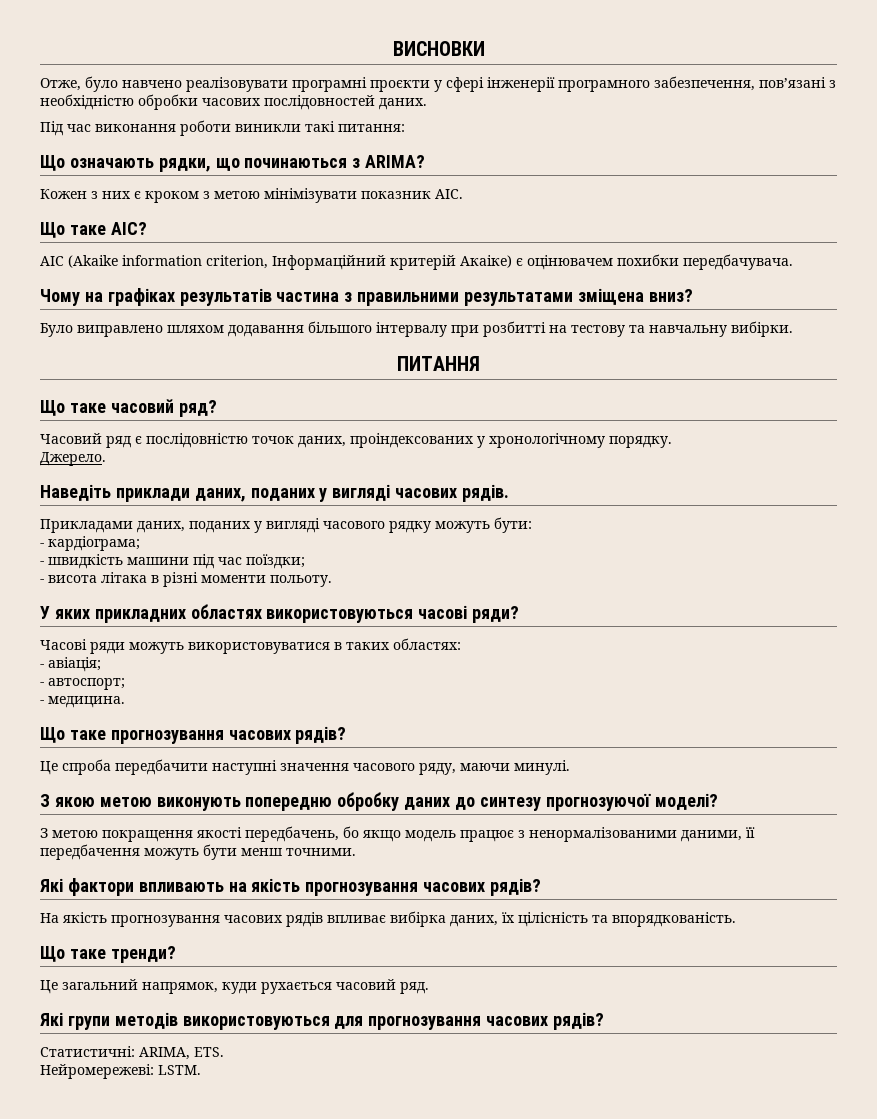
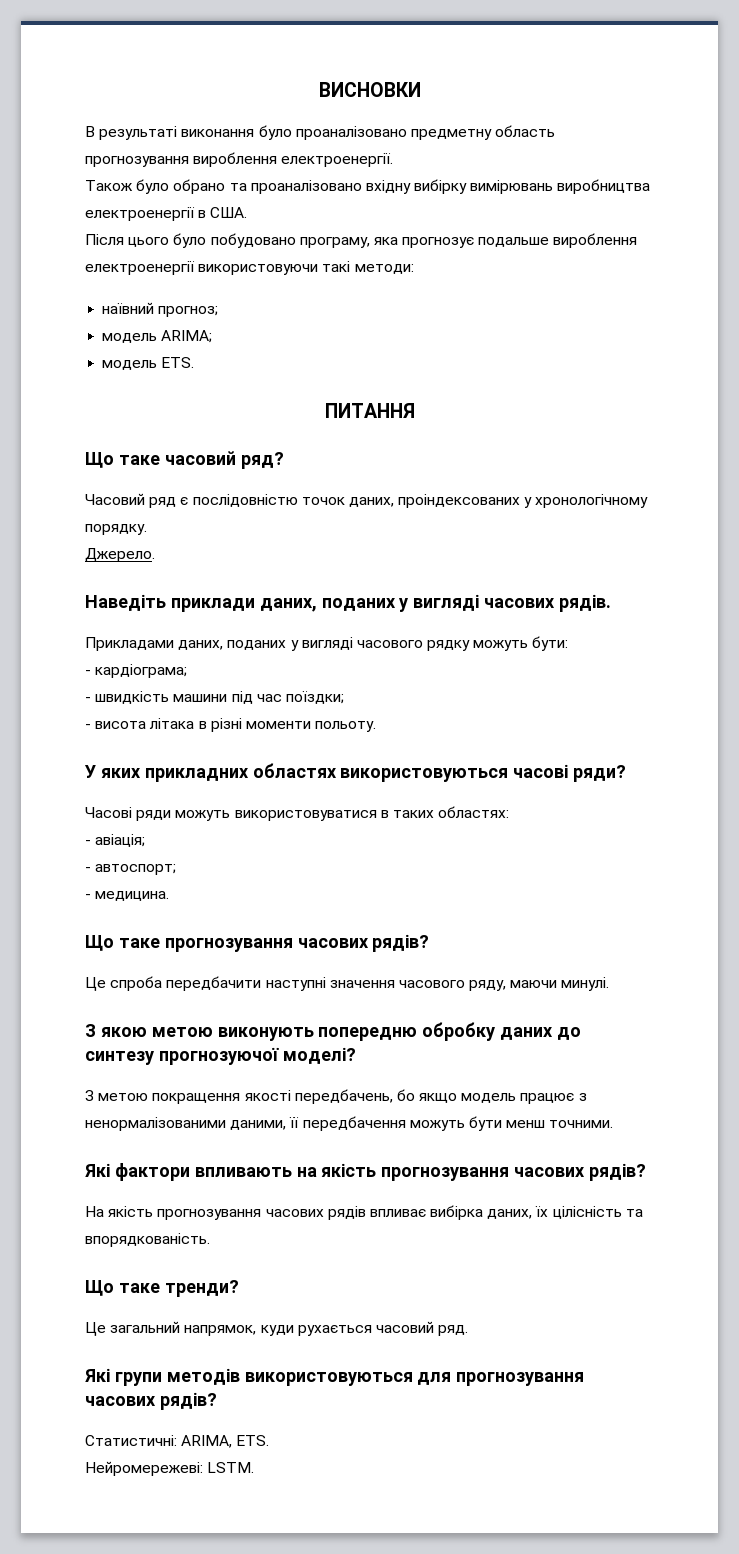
[40,76,836,92] [40,94,427,110] [40,120,405,136] [40,155,426,172] [40,188,463,203] [40,222,147,238] [40,254,793,270] [40,288,693,306] [40,321,793,337] Отже, було навчено реалізовувати програмні проєкти у сфері інженерії програмного забезпечення, пов’язані з необхідністю обробки часових послідовностей даних. // Під час виконання роботи виникли такі питання: // Що означають рядки, що починаються з ARIMA? // Кожен з них є кроком з метою мінімізувати показник АІС. // Що таке AIC? // AIC (Akaike information criterion, Інформаційний критерій Акаіке) є оцінювачем похибки передбачувача. // Чому на графіках результатів частина з правильними результатами зміщена вниз? // Було виправлено шляхом додавання більшого інтервалу при розбитті на тестову та навчальну вибірки. -> [85,125,556,140] [85,152,394,167] [85,179,651,194] [85,207,248,221] [85,233,638,248] [85,261,414,275] [102,302,219,317] [102,330,213,343] [102,357,195,370] В результаті виконання було проаналізовано предметну область прогнозування вироблення електроенергії. // Також було обрано та проаналізовано вхідну вибірку вимірювань виробництва електроенергії в США. // Після цього було побудовано програму, яка прогнозує подальше вироблення електроенергії використовуючи такі методи: // наївний прогноз; // модель ARIMA; // модель ETS.

